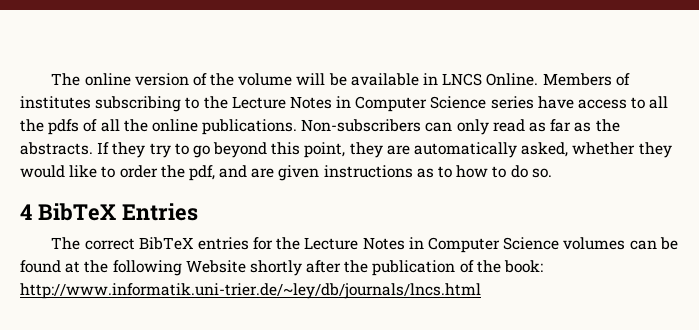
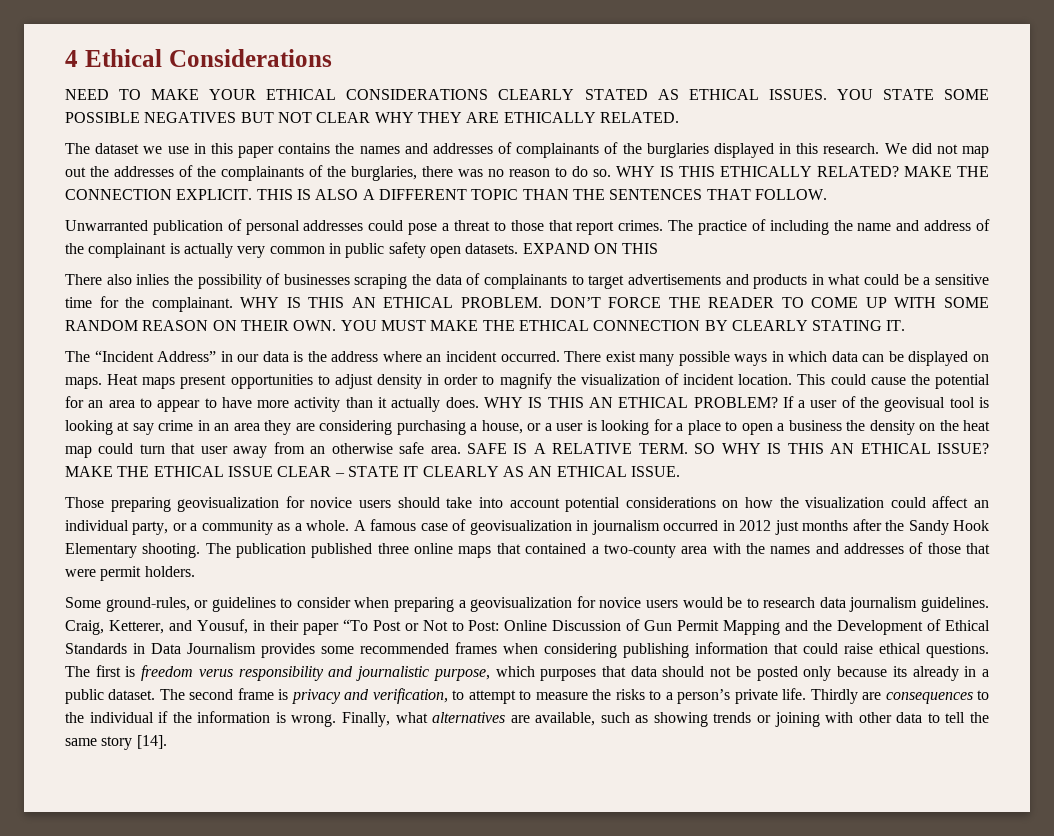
[51,73,630,86] [20,96,669,112] [20,119,620,135] [20,142,672,158] [20,165,552,181] [20,203,198,221] [51,237,678,253] [20,260,544,276] [20,283,481,299] The online version of the volume will be available in LNCS Online. Members of institutes subscribing to the Lecture Notes in Computer Science series have access to all the pdfs of all the online publications. Non-subscribers can only read as far as the abstracts. If they try to go beyond this point, they are automatically asked, whether they would like to order the pdf, and are given instructions as to how to do so. // 4 BibTeX Entries // The correct BibTeX entries for the Lecture Notes in Computer Science volumes can be found at the following Website shortly after the publication of the book: http://www.informatik.uni-trier.de/~ley/db/journals/lncs.html -> [65,49,332,67] [65,89,990,100] [65,112,679,123] [65,142,989,158] [65,165,989,181] [65,189,827,200] [65,219,991,235] [65,242,659,258] [65,273,989,289] [65,296,989,312] [65,320,906,331] [65,350,989,366] [65,373,990,389] [65,396,989,412] [65,419,990,435] [65,442,990,458] [65,466,680,477] [65,496,989,512] [65,519,990,535] [65,542,991,558] [65,566,195,581] [65,596,989,612] [65,619,990,635] [65,642,989,658] [65,665,990,681] [65,688,990,704] [65,711,990,727] [65,735,167,750] 4 Ethical Considerations // NEED TO MAKE YOUR ETHICAL CONSIDERATIONS CLEARLY STATED AS ETHICAL ISSUES. YOU STATE SOME POSSIBLE NEGATIVES BUT NOT CLEAR WHY THEY ARE ETHICALLY RELATED. // The dataset we use in this paper contains the names and addresses of complainants of the burglaries displayed in this research. We did not map out the addresses of the complainants of the burglaries, there was no reason to do so. WHY IS THIS ETHICALLY RELATED? MAKE THE CONNECTION EXPLICIT. THIS IS ALSO A DIFFERENT TOPIC THAN THE SENTENCES THAT FOLLOW. // Unwarranted publication of personal addresses could pose a threat to those that report crimes. The practice of including the name and address of the complainant is actually very common in public safety open datasets. EXPAND ON THIS // There also inlies the possibility of businesses scraping the data of complainants to target advertisements and products in what could be a sensitive time for the complainant. WHY IS THIS AN ETHICAL PROBLEM. DON’T FORCE THE READER TO COME UP WITH SOME RANDOM REASON ON THEIR OWN. YOU MUST MAKE THE ETHICAL CONNECTION BY CLEARLY STATING IT. // The “Incident Address” in our data is the address where an incident occurred. There exist many possible ways in which data can be displayed on maps. Heat maps present opportunities to adjust density in order to magnify the visualization of incident location. This could cause the potential for an area to appear to have more activity than it actually does. WHY IS THIS AN ETHICAL PROBLEM? If a user of the geovisual tool is looking at say crime in an area they are considering purchasing a house, or a user is looking for a place to open a business the density on the heat map could turn that user away from an otherwise safe area. SAFE IS A RELATIVE TERM. SO WHY IS THIS AN ETHICAL ISSUE? MAKE THE ETHICAL ISSUE CLEAR – STATE IT CLEARLY AS AN ETHICAL ISSUE. // Those preparing geovisualization for novice users should take into account potential considerations on how the visualization could affect an individual party, or a community as a whole. A famous case of geovisualization in journalism occurred in 2012 just months after the Sandy Hook Elementary shooting. The publication published three online maps that contained a two-county area with the names and addresses of those that were permit holders. // Some ground-rules, or guidelines to consider when preparing a geovisualization for novice users would be to research data journalism guidelines. Craig, Ketterer, and Yousuf, in their paper “To Post or Not to Post: Online Discussion of Gun Permit Mapping and the Development of Ethical Standards in Data Journalism provides some recommended frames when considering publishing information that could raise ethical questions. The first is freedom verus responsibility and journalistic purpose, which purposes that data should not be posted only because its already in a public dataset. The second frame is privacy and verification, to attempt to measure the risks to a person’s private life. Thirdly are consequences to the individual if the information is wrong. Finally, what alternatives are available, such as showing trends or joining with other data to tell the same story [14].

